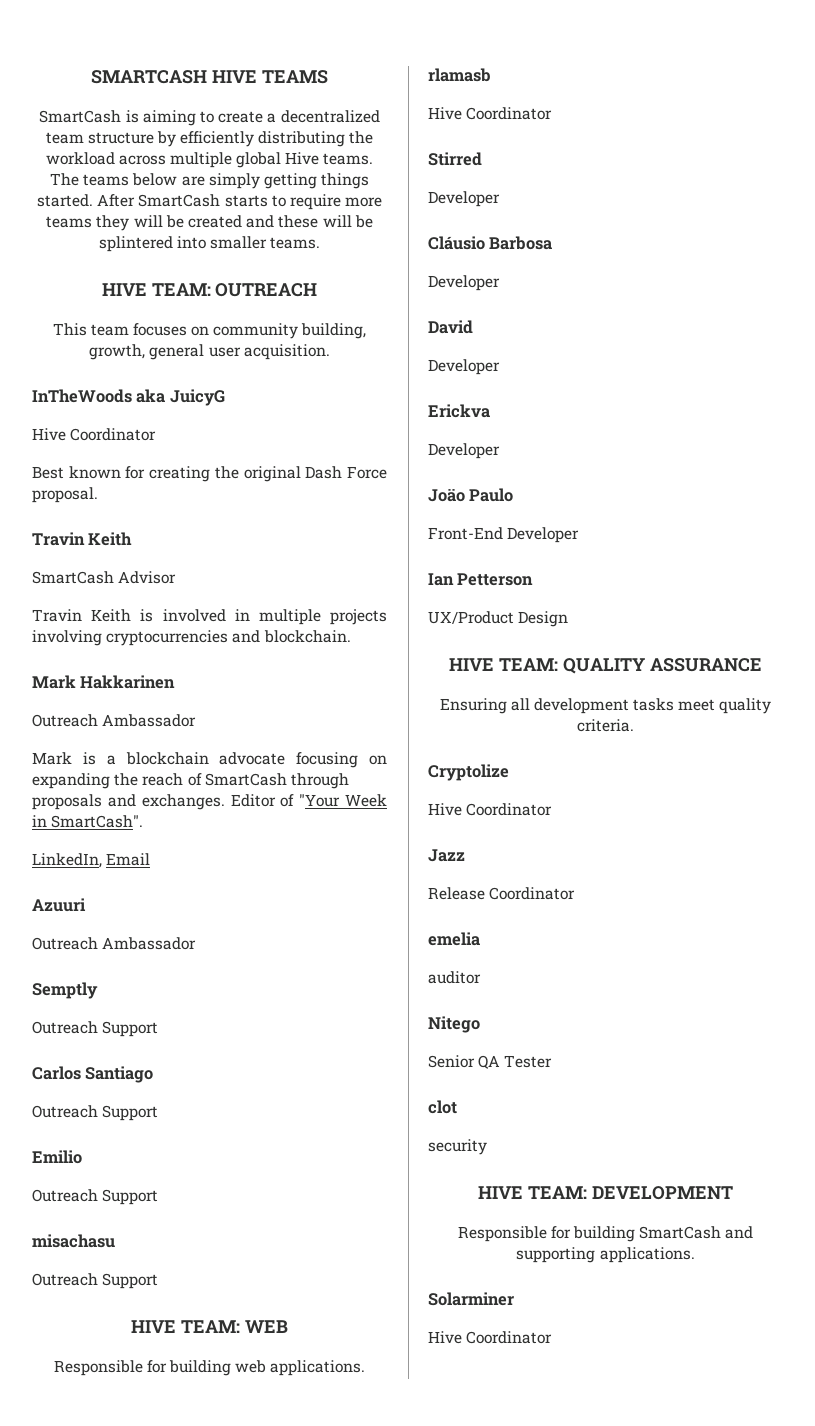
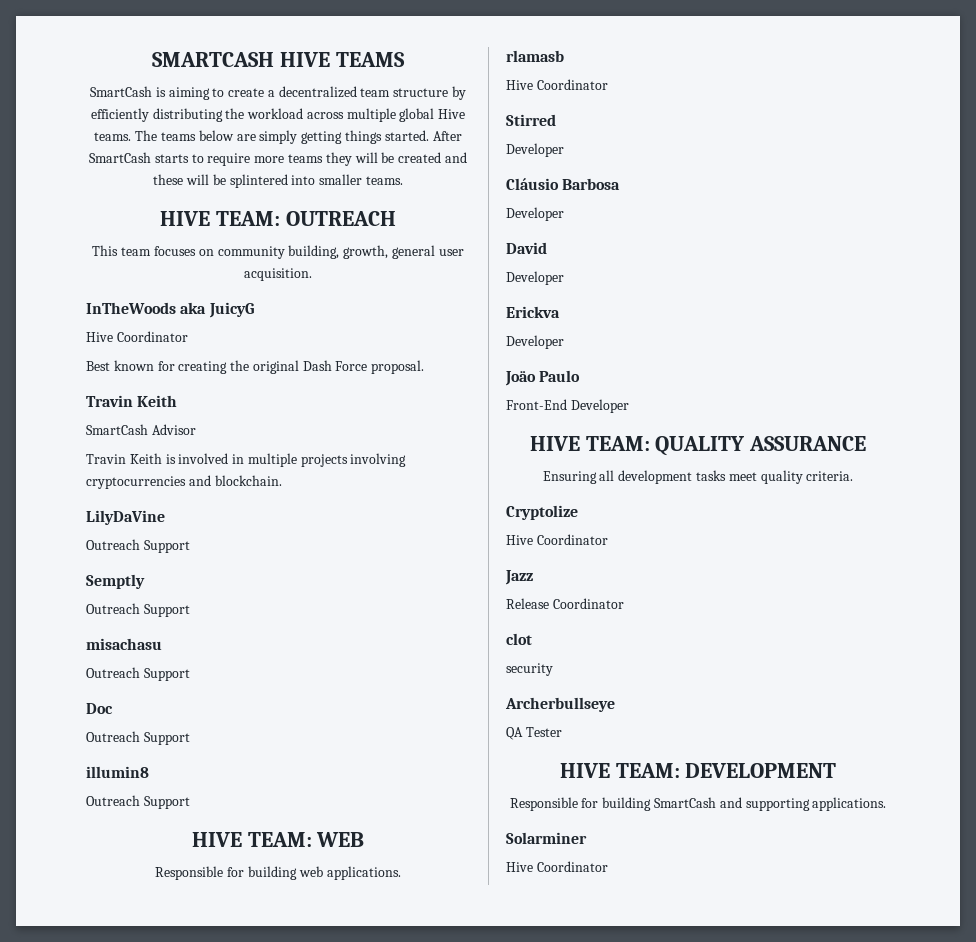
[32,675,176,689] [32,714,197,727] [32,752,387,768] [32,773,349,789] [32,794,387,810] [32,815,144,828] [32,853,151,868] [32,898,86,912] [32,937,197,950] Mark Hakkarinen // Outreach Ambassador // Mark is a blockchain advocate focusing on expanding the reach of SmartCash through proposals and exchanges. Editor of "Your Week in SmartCash". // LinkedIn, Email // Azuuri // Outreach Ambassador -> [86,510,165,525] [86,539,190,553] LilyDaVine // Outreach Support
[32,1066,154,1083] [32,1105,159,1121] [32,1150,82,1164] [32,1189,159,1205] [32,1234,115,1248] Carlos Santiago // Outreach Support // Emilio // Outreach Support // misachasu -> [86,638,162,650] [86,667,190,681] [86,703,113,714] [86,731,190,745] [86,766,149,778] misachasu // Outreach Support // Doc // Outreach Support // illumin8
[428,573,534,586] [428,611,569,627] // Ian Petterson // UX/Product Design -> (629, 406) none
[428,932,480,946] [428,971,481,984] [428,1016,480,1033] [428,1055,553,1069] // emelia // auditor // Nitego // Senior QA Tester -> (624, 603) none
(487, 1147) none -> [505,697,615,712] [506,727,562,740] // Archerbullseye // QA Tester

